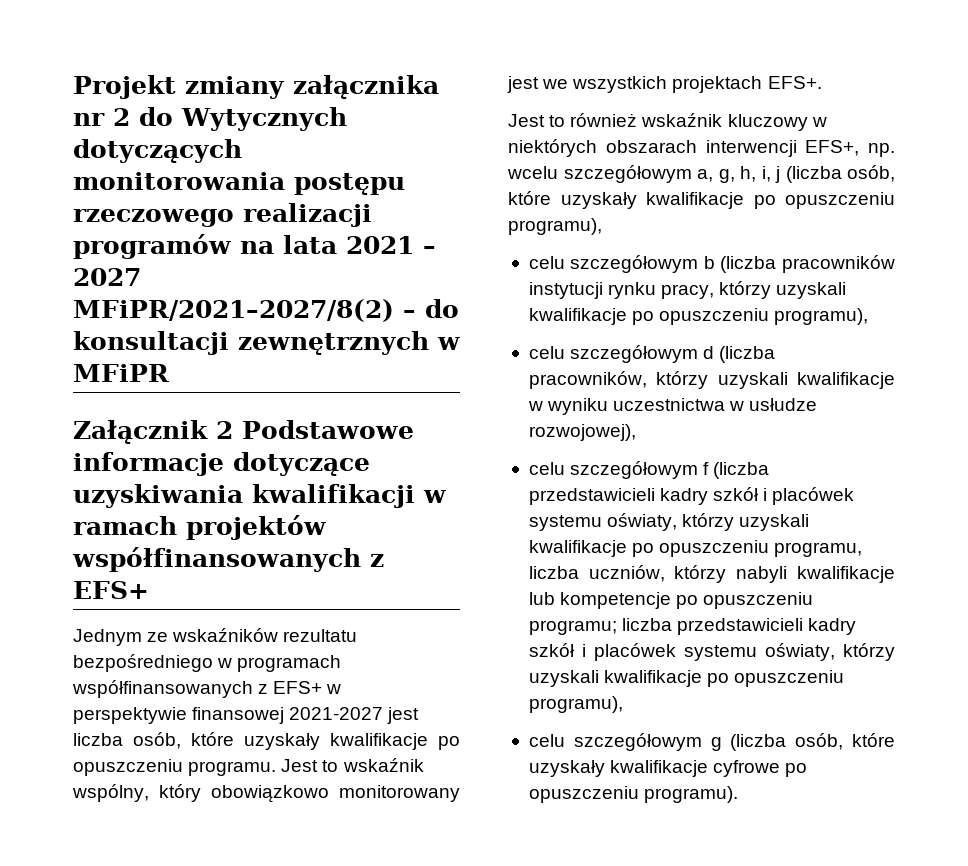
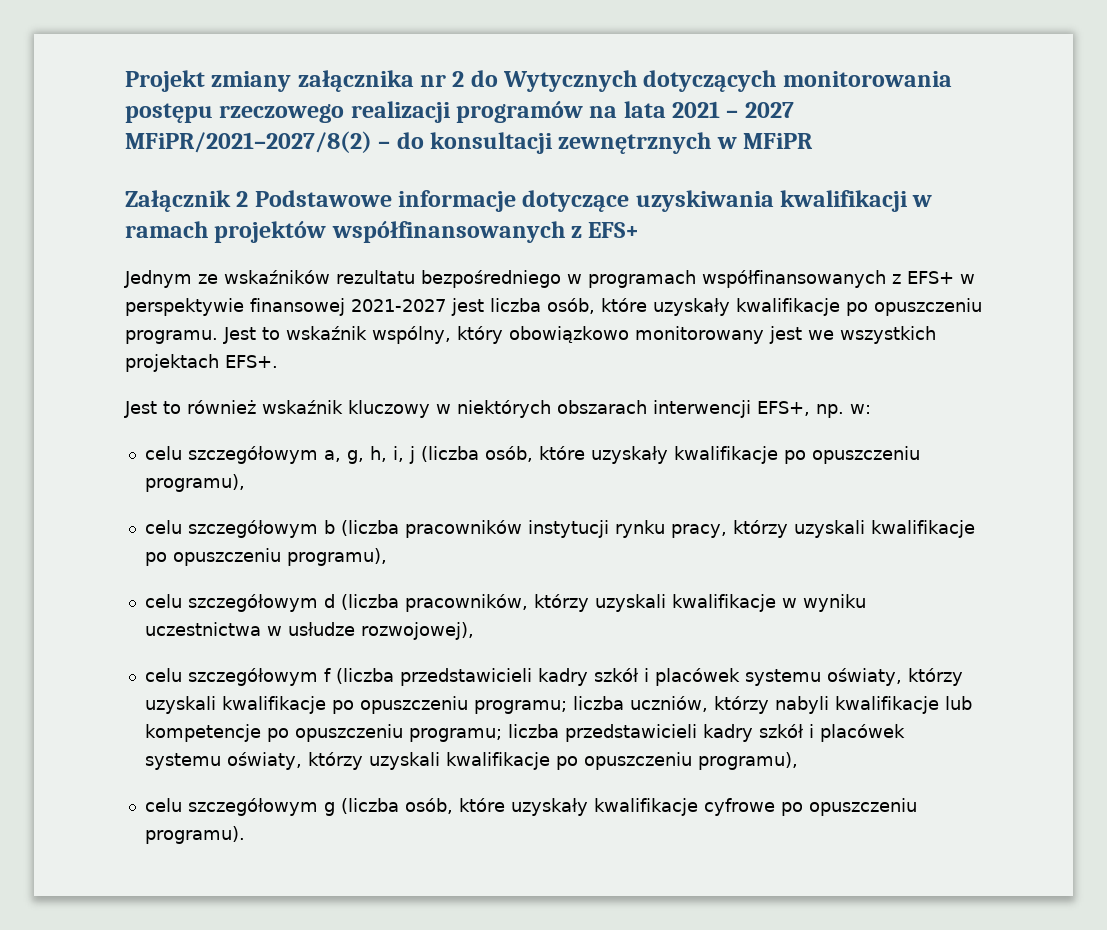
[507,166,558,179] wcelu -> [850,404,871,414] [144,446,182,460] w: // celu
[774,542,863,557] programu, -> [473,700,567,714] programu;

